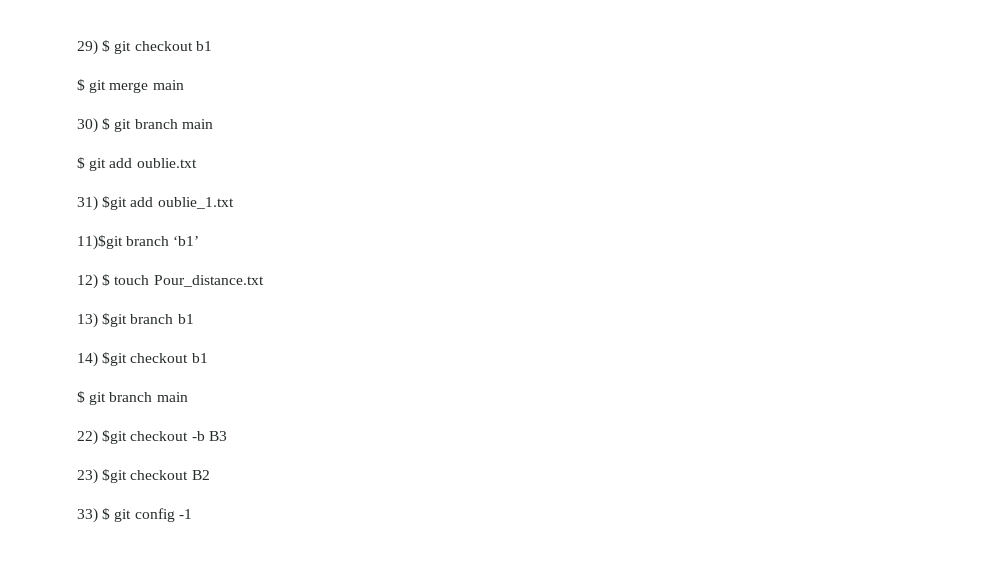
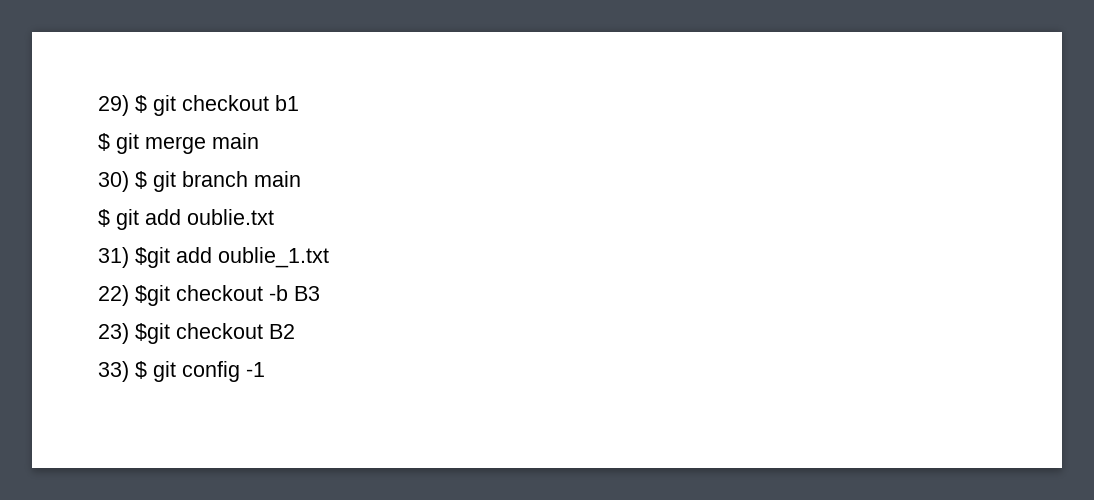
[77,235,200,250] [77,274,264,289] [77,313,194,328] [77,352,208,367] [77,391,188,405] // 11)$git branch ‘b1’ // 12) $ touch Pour_distance.txt // 13) $git branch b1 // 14) $git checkout b1 // $ git branch main -> (329, 257) none

